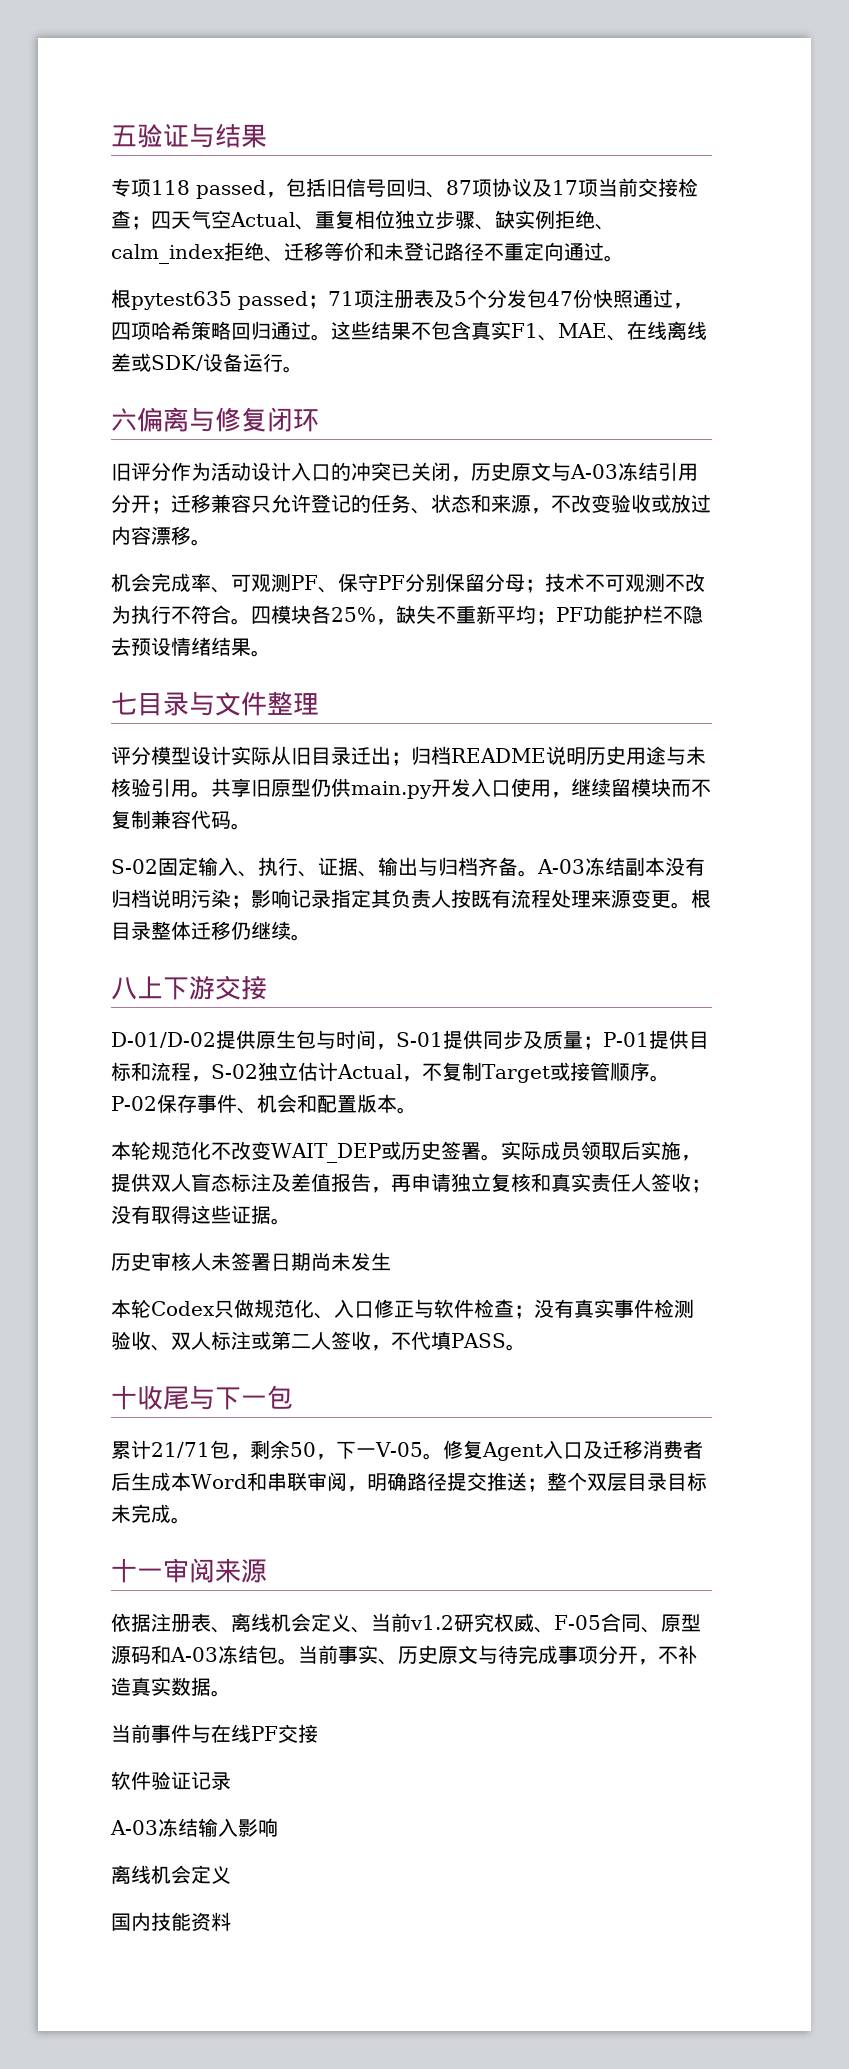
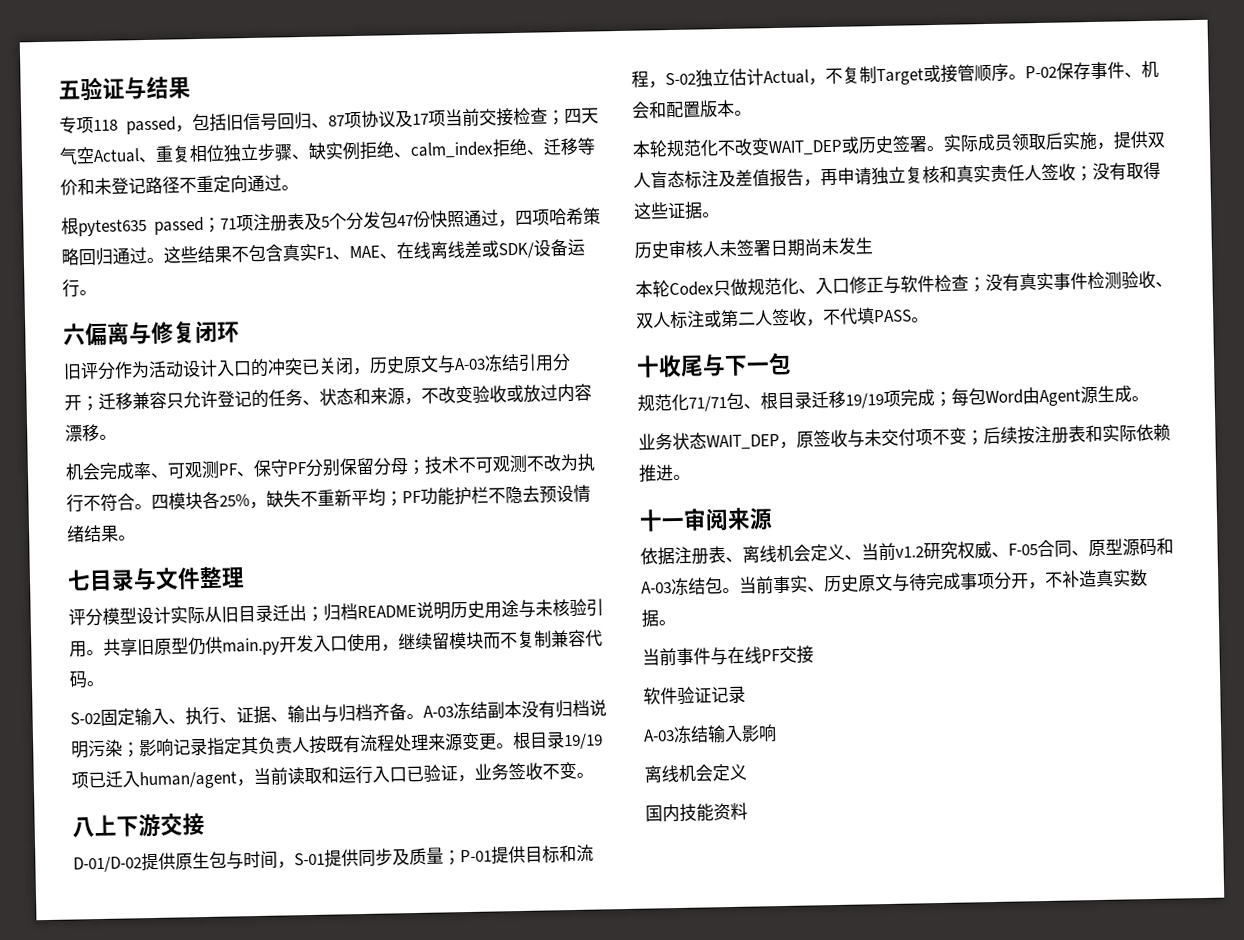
[151,921,291,940] 整体迁移仍继续 -> [564,733,603,750] [71,761,577,790] 19/19项已迁入human/agent，当前读取和运行入口已验证，业务签收不变
[111,1440,703,1461] [111,1472,707,1492] [111,1504,171,1523] 累计21/71包，剩余50，下一V-05。修复Agent入口及迁移消费者后生成本Word和串联审阅，明确路径提交推送；整个双层目录目标未完成 -> [637,385,1149,412] [638,423,1171,451] [638,464,674,483] 规范化71/71包、根目录迁移19/19项完成；每包Word由Agent源生成。 // 业务状态WAIT_DEP，原签收与未交付项不变；后续按注册表和实际依赖推进

